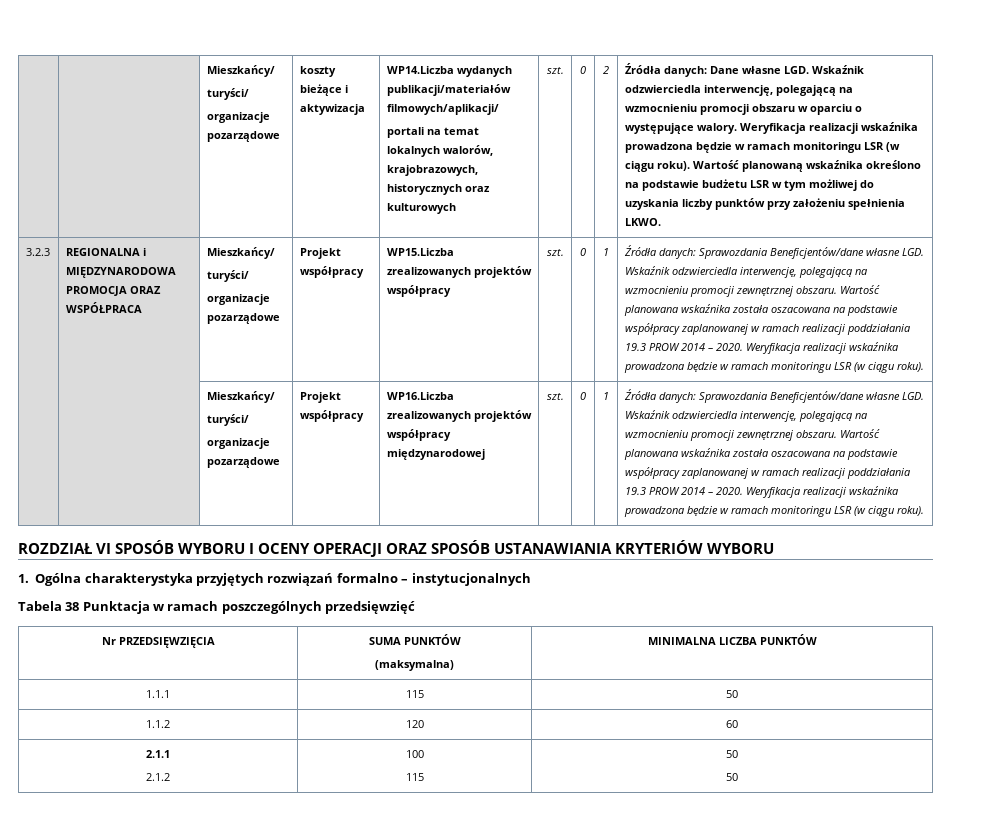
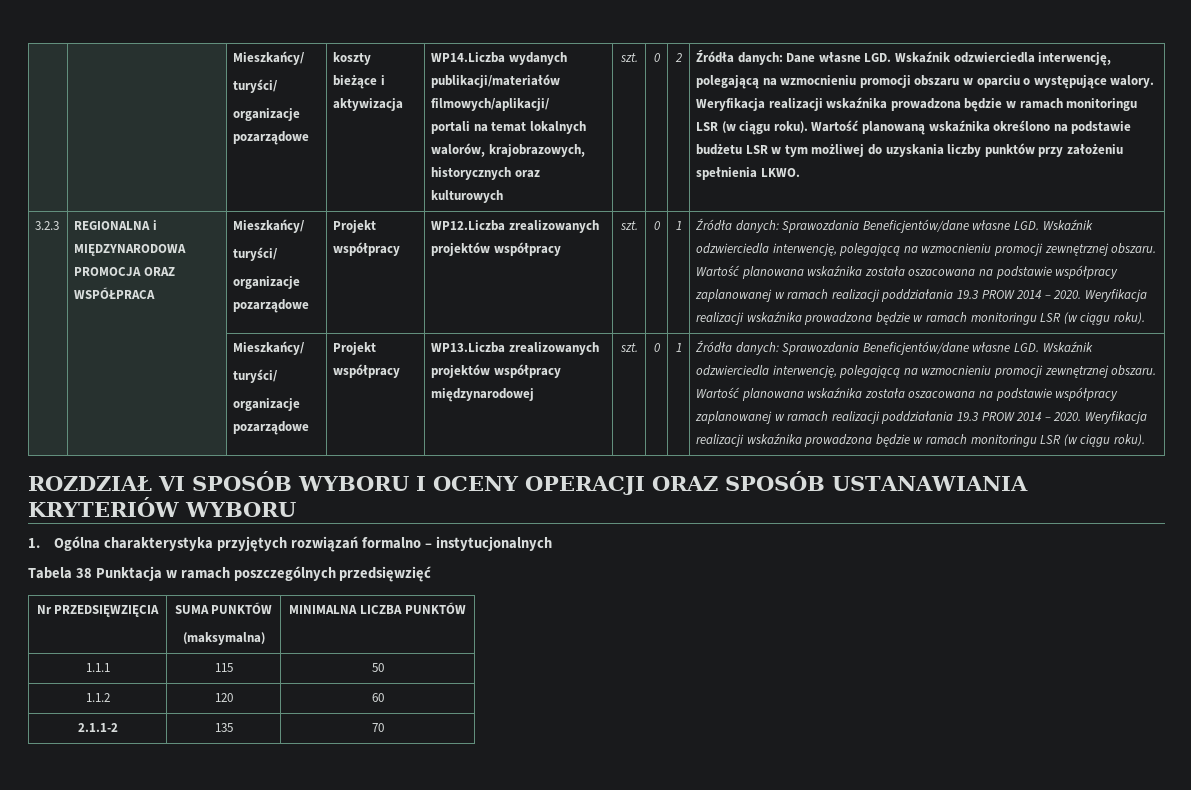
[386,248,454,256] WP15.Liczba -> [431,220,506,231] WP12.Liczba
[386,392,454,400] WP16.Liczba -> [431,342,506,353] WP13.Liczba
[146,750,170,758] [146,773,170,781] [405,750,424,758] [405,773,424,781] [726,750,738,758] [726,773,738,781] 2.1.1 // 2.1.2 | 100 // 115 | 50 // 50 -> [77,723,118,732] [214,723,233,732] [371,723,384,732] 2.1.1-2 | 135 | 70

